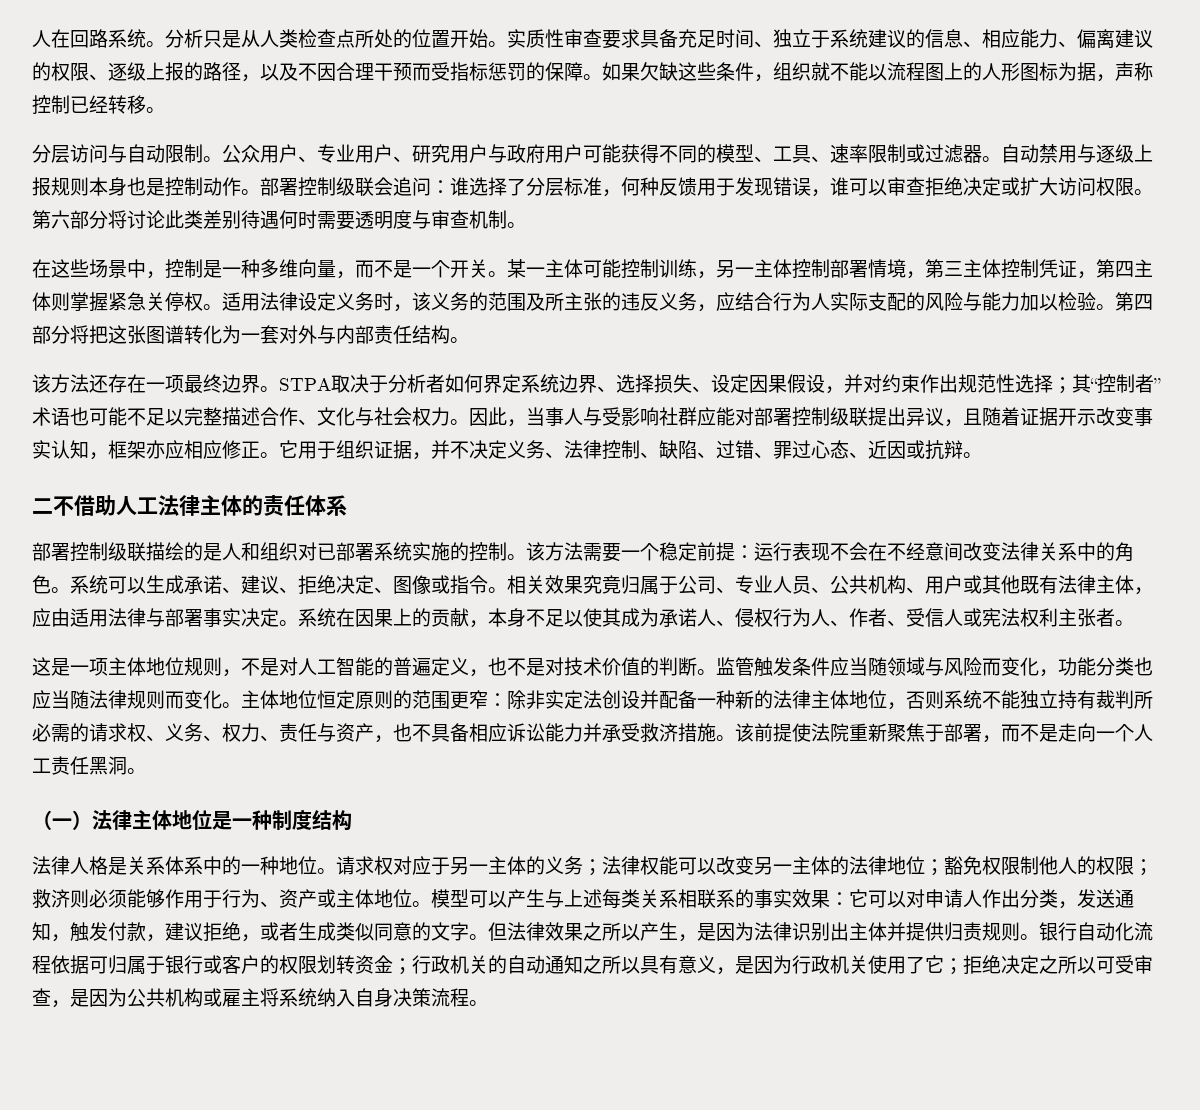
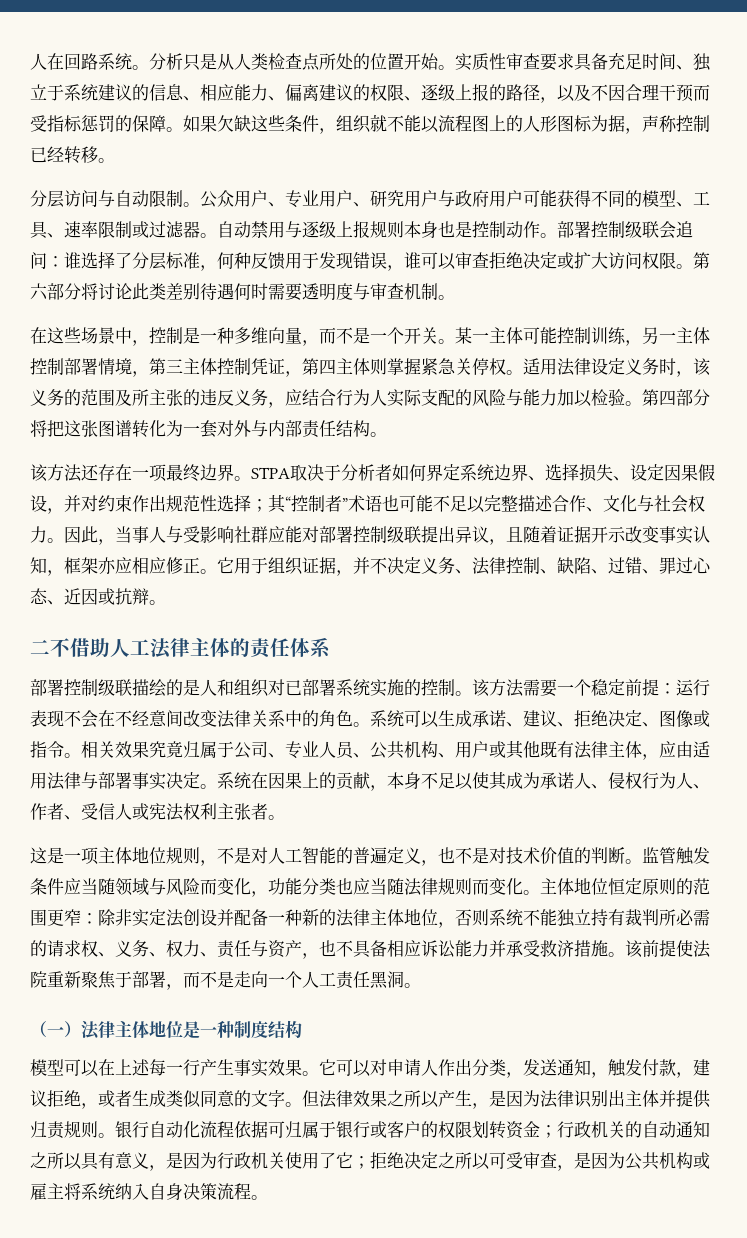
[32,856,1153,876] [32,889,754,909] 法律人格是关系体系中的一种地位。请求权对应于另一主体的义务；法律权能可以改变另一主体的法律地位；豁免权限制他人的权限；救济则必须能够作用于行为、资产或主体地位。模型可以产生与上述每类关系相联系的 -> [30,1059,234,1077] 模型可以在上述每一行产生
[830,892,849,906] ： -> [302,1071,319,1076] 。

